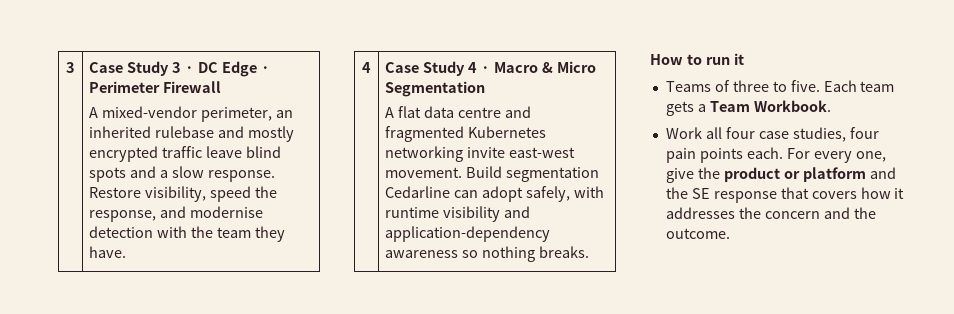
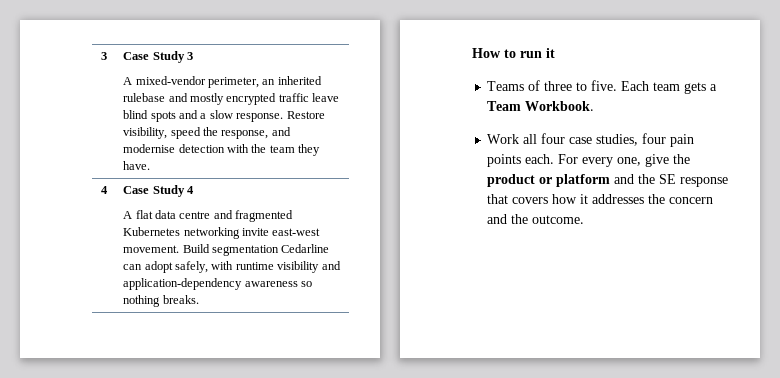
[185,61,270,77] [89,81,222,93] · DC Edge · Perimeter Firewall -> (194, 56) none
[481,61,596,73] [385,81,486,97] · Macro & Micro Segmentation -> (195, 190) none

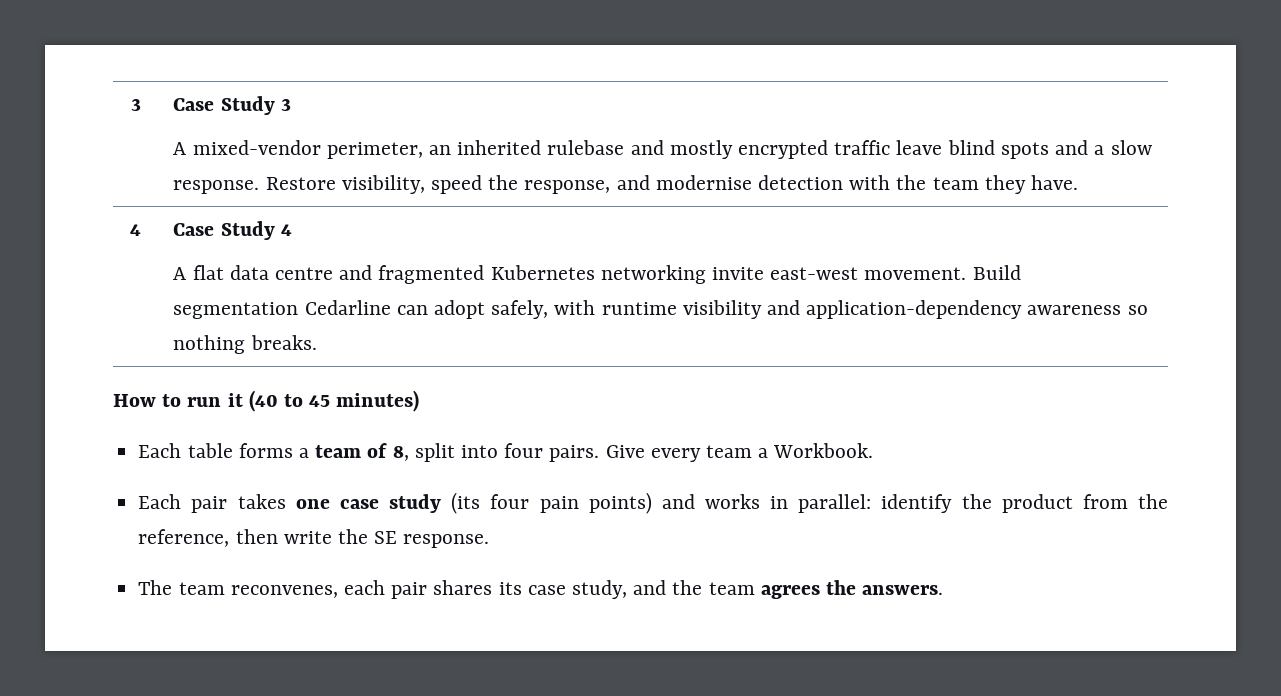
[487,80,718,94] [487,101,595,111] [487,133,695,147] [487,154,691,167] [487,174,729,187] [487,194,714,204] [487,214,585,224] // Teams of three to five. Each team gets a Team Workbook. // Work all four case studies, four pain points each. For every one, give the product or platform and the SE response that covers how it addresses the concern and the outcome. -> [248,390,420,412] [138,443,874,462] [138,492,1168,514] [138,529,490,548] [138,580,944,599] (40 to 45 minutes) // Each table forms a team of 8, split into four pairs. Give every team a Workbook. // Each pair takes one case study (its four pain points) and works in parallel: identify the product from the reference, then write the SE response. // The team reconvenes, each pair shares its case study, and the team agrees the answers.

